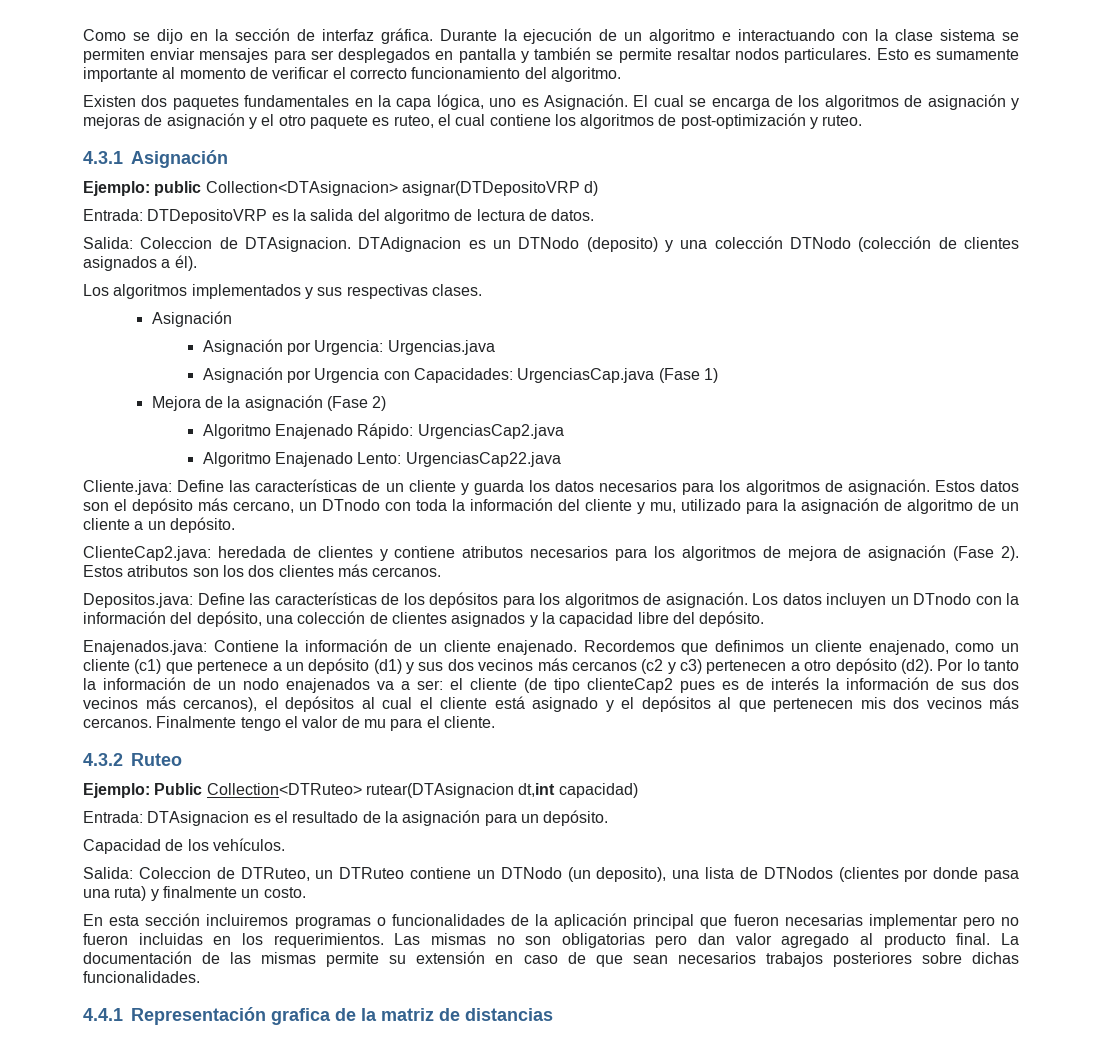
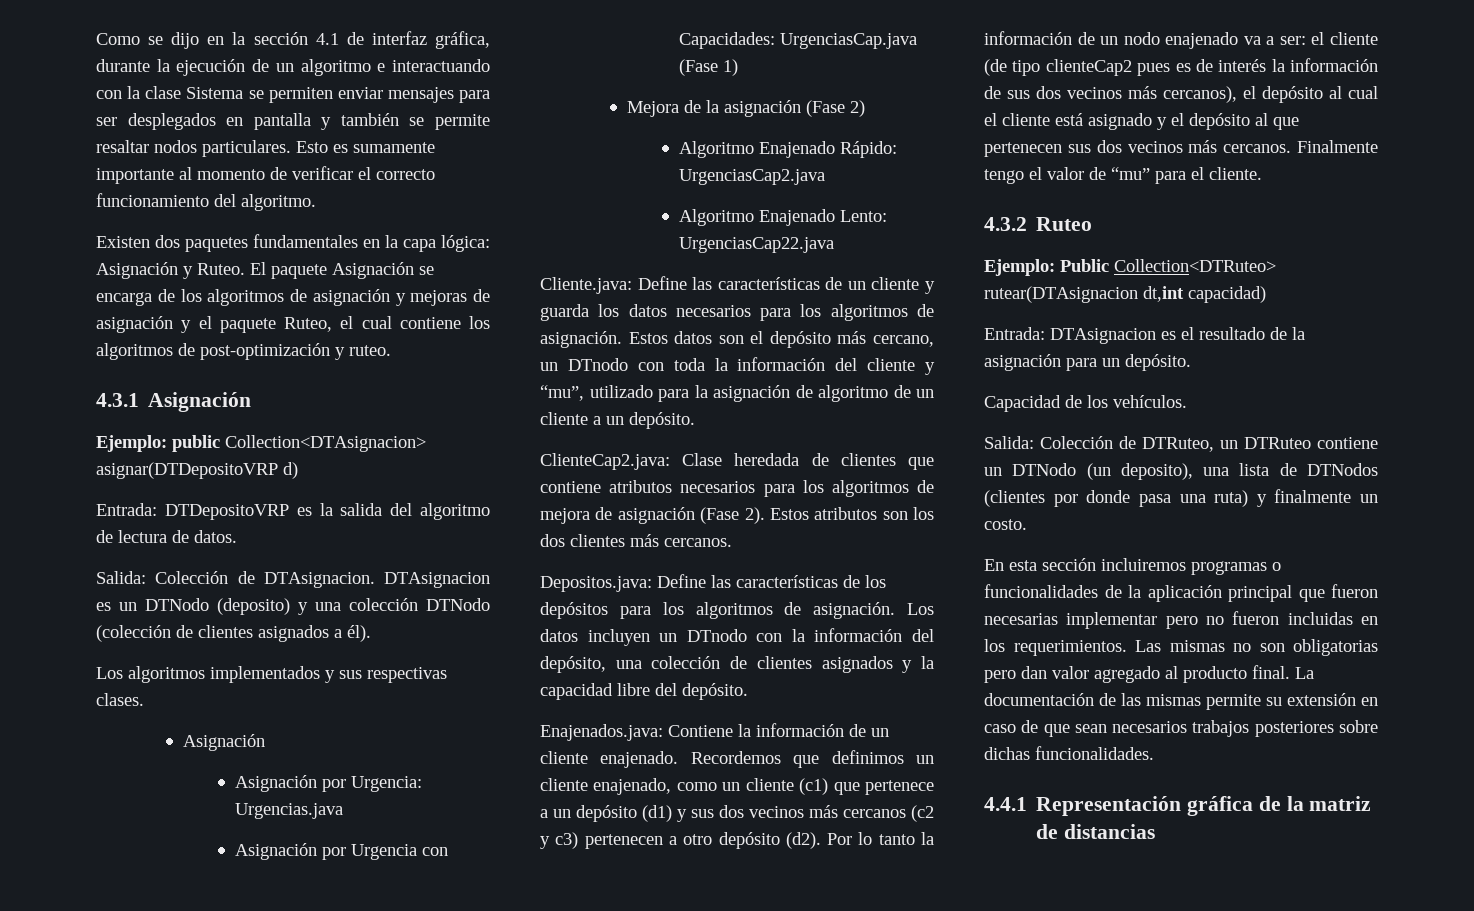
(290, 34) none -> [315,33,339,45] 4.1
[380,28,497,44] gráfica. Durante -> [435,31,490,49] [96,59,150,72] gráfica, durante
[940,29,996,41] sistema -> [186,87,244,99] Sistema
[436,94,684,110] lógica, uno es Asignación. El cual -> [441,235,490,252] [96,262,414,279] lógica: Asignación y Ruteo. El paquete Asignación
[278,115,434,129] otro paquete es ruteo, -> [219,317,332,333] paquete Ruteo,
[140,237,213,249] Coleccion -> [155,571,229,584] Colección
[358,237,462,252] DTAdignacion -> [384,572,490,588] DTAsignacion
[650,502,676,513] mu, -> [540,385,584,401] “mu”,
(211, 553) none -> [682,453,723,466] Clase
[379,549,388,561] y -> [908,457,934,470] que
[286,678,370,693] enajenados -> [1165,32,1239,49] enajenado
[285,696,354,712] depósitos -> [1262,86,1323,103] depósito
[641,696,711,712] depósitos -> [1189,113,1250,130] depósito
[860,697,886,709] mis -> [1067,144,1091,153] sus
[363,719,386,728] mu -> [1111,167,1150,180] “mu”
[138,867,211,879] Coleccion -> [1040,436,1113,449] Colección
[271,1008,331,1025] grafica -> [1187,796,1254,816] gráfica

